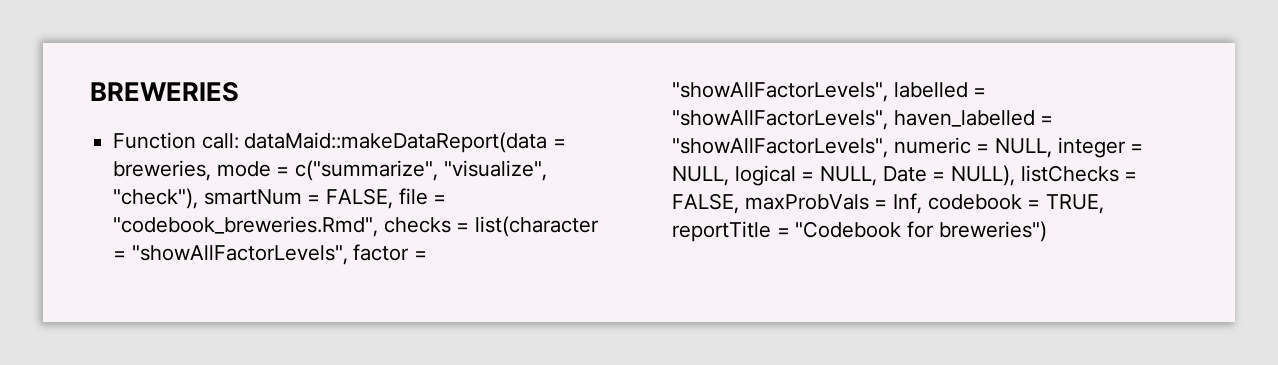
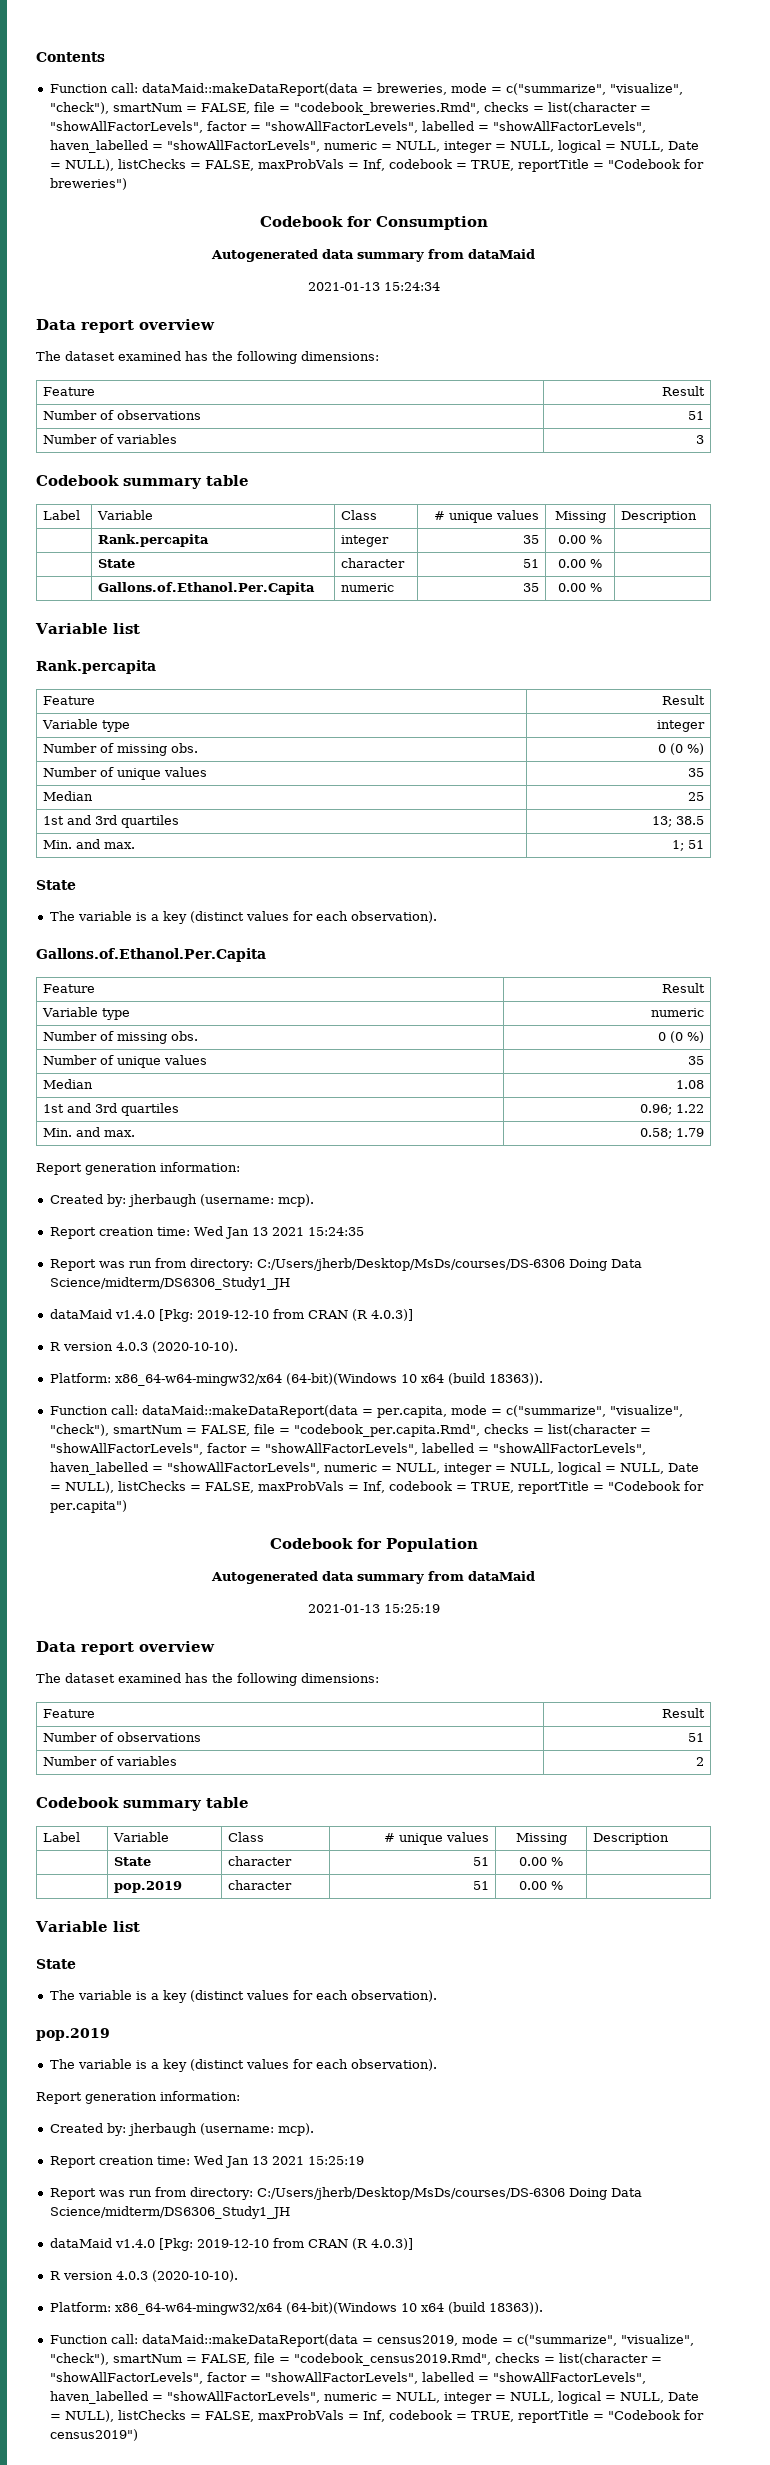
[90,82,239,102] BREWERIES -> [36,52,105,62] Contents
(1047, 231) none -> [259,216,488,230] [211,249,535,262] [307,282,440,291] [36,319,215,333] [36,351,379,364] [43,387,96,396] [661,386,705,396] [43,410,202,420] [687,411,704,420] [43,434,178,444] [695,435,704,444] [36,475,249,489] [43,510,81,520] [97,510,154,520] [341,510,378,520] [433,510,539,523] [554,511,606,523] [621,511,698,523] [98,534,210,547] [341,535,390,547] [522,535,539,544] [558,535,602,544] [98,559,136,568] [341,558,406,568] [522,559,539,568] [558,559,602,568] [98,582,316,595] [341,583,395,592] [522,583,539,592] [558,583,602,592] [35,623,140,634] [36,660,156,674] [43,696,96,705] [661,695,705,705] [42,719,131,732] [656,720,705,732] [43,743,199,756] [657,743,704,755] [43,767,208,780] [687,768,704,777] [43,791,94,801] [687,792,704,801] [43,815,180,828] [651,816,704,827] [43,839,136,849] [671,840,704,851] [36,880,76,890] [49,911,437,924] [36,948,266,962] [43,984,96,993] [661,983,705,993] [42,1007,131,1020] [650,1008,704,1017] [43,1031,199,1044] [657,1031,704,1043] [43,1055,208,1068] [687,1056,704,1065] [43,1079,94,1089] [675,1080,704,1089] [43,1103,180,1116] [639,1104,704,1115] [43,1127,136,1137] [639,1128,704,1139] [36,1162,240,1175] [49,1194,314,1207] [49,1226,364,1239] [49,1258,642,1271] [49,1277,290,1290] [49,1309,413,1322] [49,1341,238,1353] [49,1373,543,1386] [49,1405,683,1418] [49,1424,651,1437] [49,1443,646,1455] [49,1462,699,1475] [49,1481,704,1494] [49,1500,127,1513] [269,1538,478,1552] [211,1571,535,1584] [307,1604,440,1613] [36,1641,215,1655] [36,1673,379,1686] [43,1709,96,1718] [661,1708,705,1718] [43,1732,202,1742] [687,1733,704,1742] [43,1756,178,1766] [695,1757,704,1766] [36,1797,249,1811] [43,1832,81,1842] [113,1832,170,1842] [228,1832,265,1842] [383,1832,489,1845] [515,1833,567,1845] [593,1833,670,1845] [114,1857,152,1866] [228,1856,293,1866] [472,1857,489,1866] [519,1857,563,1866] [114,1881,183,1893] [228,1880,293,1890] [472,1881,489,1890] [519,1881,563,1890] [35,1921,140,1932] [36,1959,76,1969] [49,1990,437,2003] [36,2028,110,2041] [49,2059,437,2072] [36,2091,240,2104] [49,2123,314,2136] [49,2155,364,2168] [49,2187,642,2200] [49,2206,290,2219] [49,2238,413,2251] [49,2270,238,2282] [49,2302,543,2315] [49,2334,694,2347] [49,2353,662,2366] [49,2372,646,2384] [49,2391,699,2404] [49,2410,704,2423] [49,2429,138,2441] // Codebook for Consumption // Autogenerated data summary from dataMaid // 2021-01-13 15:24:34 // Data report overview // The dataset examined has the following dimensions: // Feature | Result // Number of observations | 51 // Number of variables | 3 // Codebook summary table // Label | Variable | Class | # unique values | Missing | Description // | Rank.percapita | integer | 35 | 0.00 % | // | State | character | 51 | 0.00 % | // | Gallons.of.Ethanol.Per.Capita | numeric | 35 | 0.00 % | // Variable list // Rank.percapita // Feature | Result // Variable type | integer // Number of missing obs. | 0 (0 %) // Number of unique values | 35 // Median | 25 // 1st and 3rd quartiles | 13; 38.5 // Min. and max. | 1; 51 // State // The variable is a key (distinct values for each observation). // Gallons.of.Ethanol.Per.Capita // Feature | Result // Variable type | numeric // Number of missing obs. | 0 (0 %) // Number of unique values | 35 // Median | 1.08 // 1st and 3rd quartiles | 0.96; 1.22 // Min. and max. | 0.58; 1.79 // Report generation information: // Created by: jherbaugh (username: mcp). // Report creation time: Wed Jan 13 2021 15:24:35 // Report was run from directory: C:/Users/jherb/Desktop/MsDs/courses/DS-6306 Doing Data Science/midterm/DS6306_Study1_JH // dataMaid v1.4.0 [Pkg: 2019-12-10 from CRAN (R 4.0.3)] // R version 4.0.3 (2020-10-10). // Platform: x86_64-w64-mingw32/x64 (64-bit)(Windows 10 x64 (build 18363)). // Function call: dataMaid::makeDataReport(data = per.capita, mode = c("summarize", "visualize", "check"), smartNum = FALSE, file = "codebook_per.capita.Rmd", checks = list(character = "showAllFactorLevels", factor = "showAllFactorLevels", labelled = "showAllFactorLevels", haven_labelled = "showAllFactorLevels", numeric = NULL, integer = NULL, logical = NULL, Date = NULL), listChecks = FALSE, maxProbVals = Inf, codebook = TRUE, reportTitle = "Codebook for per.capita") // Codebook for Population // Autogenerated data summary from dataMaid // 2021-01-13 15:25:19 // Data report overview // The dataset examined has the following dimensions: // Feature | Result // Number of observations | 51 // Number of variables | 2 // Codebook summary table // Label | Variable | Class | # unique values | Missing | Description // | State | character | 51 | 0.00 % | // | pop.2019 | character | 51 | 0.00 % | // Variable list // State // The variable is a key (distinct values for each observation). // pop.2019 // The variable is a key (distinct values for each observation). // Report generation information: // Created by: jherbaugh (username: mcp). // Report creation time: Wed Jan 13 2021 15:25:19 // Report was run from directory: C:/Users/jherb/Desktop/MsDs/courses/DS-6306 Doing Data Science/midterm/DS6306_Study1_JH // dataMaid v1.4.0 [Pkg: 2019-12-10 from CRAN (R 4.0.3)] // R version 4.0.3 (2020-10-10). // Platform: x86_64-w64-mingw32/x64 (64-bit)(Windows 10 x64 (build 18363)). // Function call: dataMaid::makeDataReport(data = census2019, mode = c("summarize", "visualize", "check"), smartNum = FALSE, file = "codebook_census2019.Rmd", checks = list(character = "showAllFactorLevels", factor = "showAllFactorLevels", labelled = "showAllFactorLevels", haven_labelled = "showAllFactorLevels", numeric = NULL, integer = NULL, logical = NULL, Date = NULL), listChecks = FALSE, maxProbVals = Inf, codebook = TRUE, reportTitle = "Codebook for census2019")

